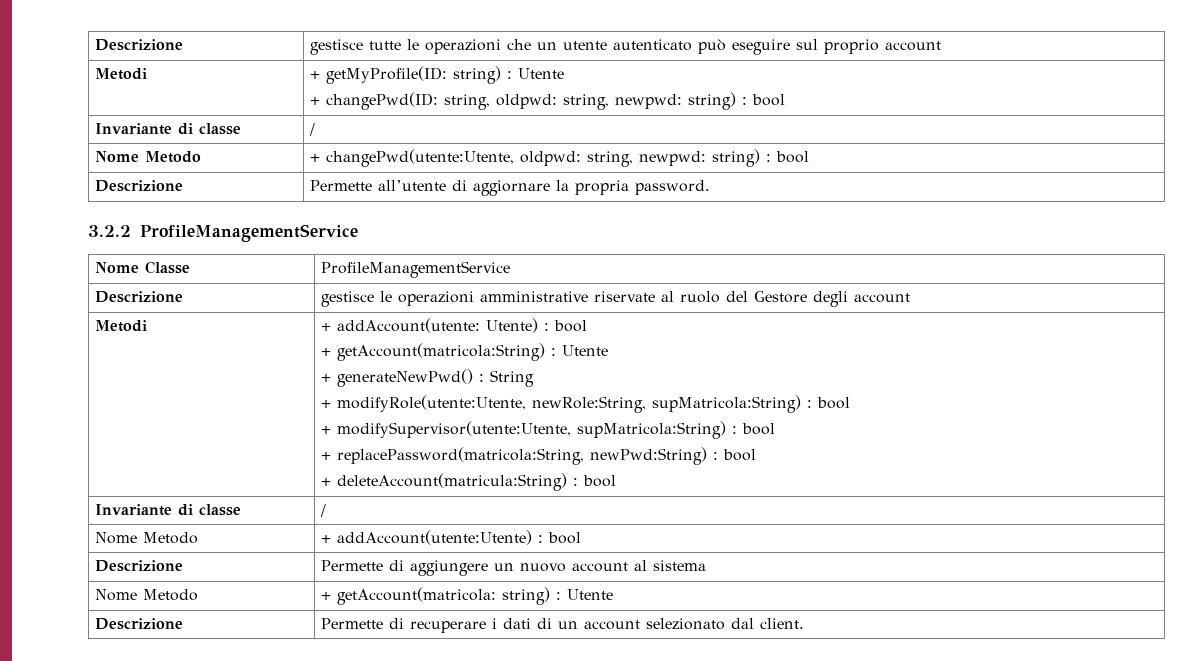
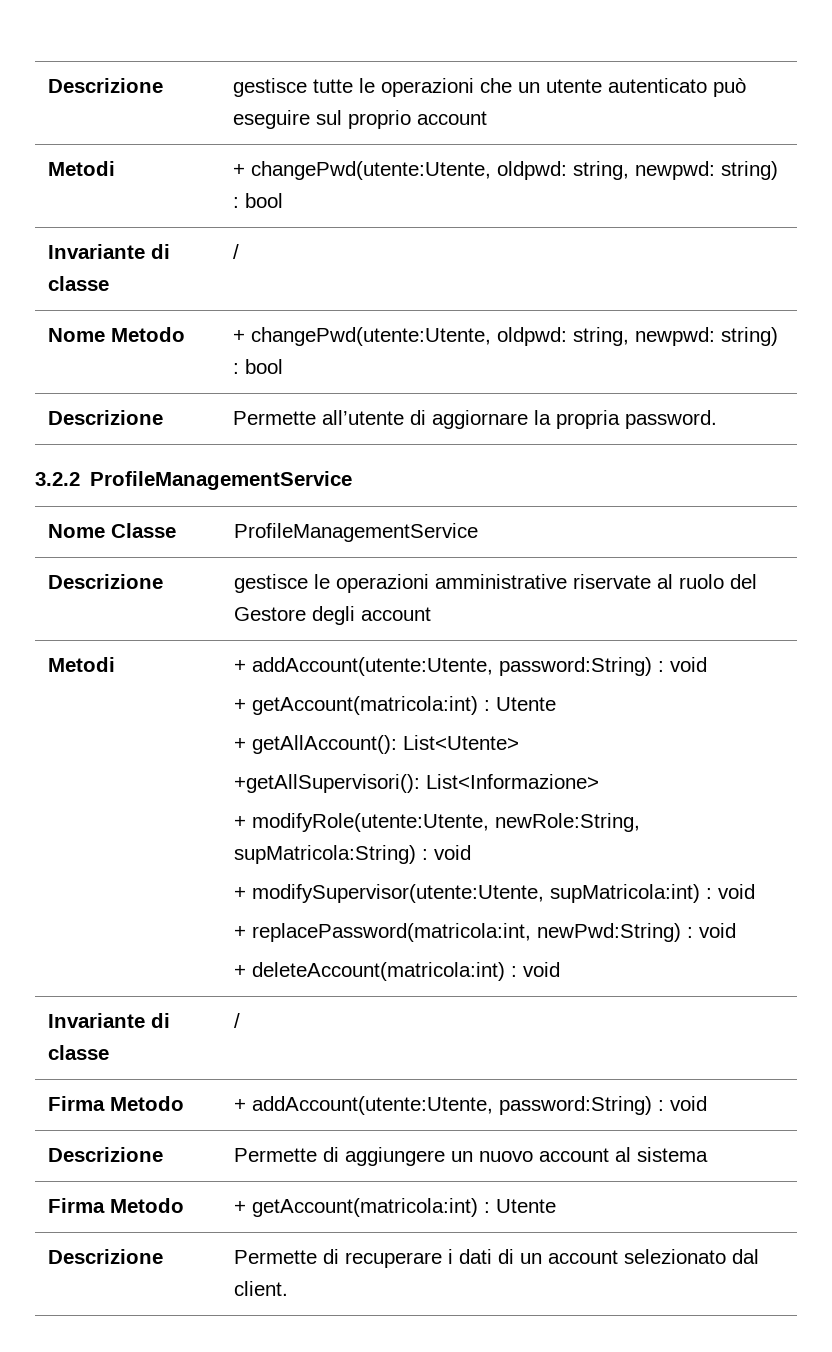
[326,66,565,84] [310,92,491,110] getMyProfile(ID: string) : Utente // + changePwd(ID: string, -> [251,161,492,180] changePwd(utente:Utente,
[337,318,588,333] [321,343,609,361] [321,369,535,387] addAccount(utente: Utente) : bool // + getAccount(matricola:String) : Utente // + generateNewPwd() : String -> [252,657,708,676] [234,696,557,715] [234,735,520,754] [234,774,600,793] addAccount(utente:Utente, password:String) : void // + getAccount(matricola:int) : Utente // + getAllAccount(): List<Utente> // +getAllSupervisori(): List<Informazione>
[817,397,851,409] bool -> [434,845,472,860] void
[577,421,776,439] [321,447,585,465] supMatricola:String) : bool // + replacePassword(matricola:String, -> [550,884,756,903] [234,923,532,942] supMatricola:int) : void // + replacePassword(matricola:int,
[723,449,757,461] [321,473,617,491] [95,504,242,516] [320,504,327,517] [95,532,199,544] [321,530,582,545] bool // + deleteAccount(matricula:String) : bool // Invariante di classe | / // Nome Metodo | + addAccount(utente:Utente) : bool -> [699,923,737,938] [234,962,561,981] [48,1013,171,1028] [48,1045,110,1060] [234,1013,241,1028] [48,1096,185,1111] [234,1096,708,1115] void // + deleteAccount(matricola:int) : void // Invariante di classe | / // Firma Metodo | + addAccount(utente:Utente, password:String) : void
[95,589,199,601] [321,587,551,605] Nome Metodo | + getAccount(matricola: string) -> [48,1198,185,1213] [234,1198,479,1217] Firma Metodo | + getAccount(matricola:int)

